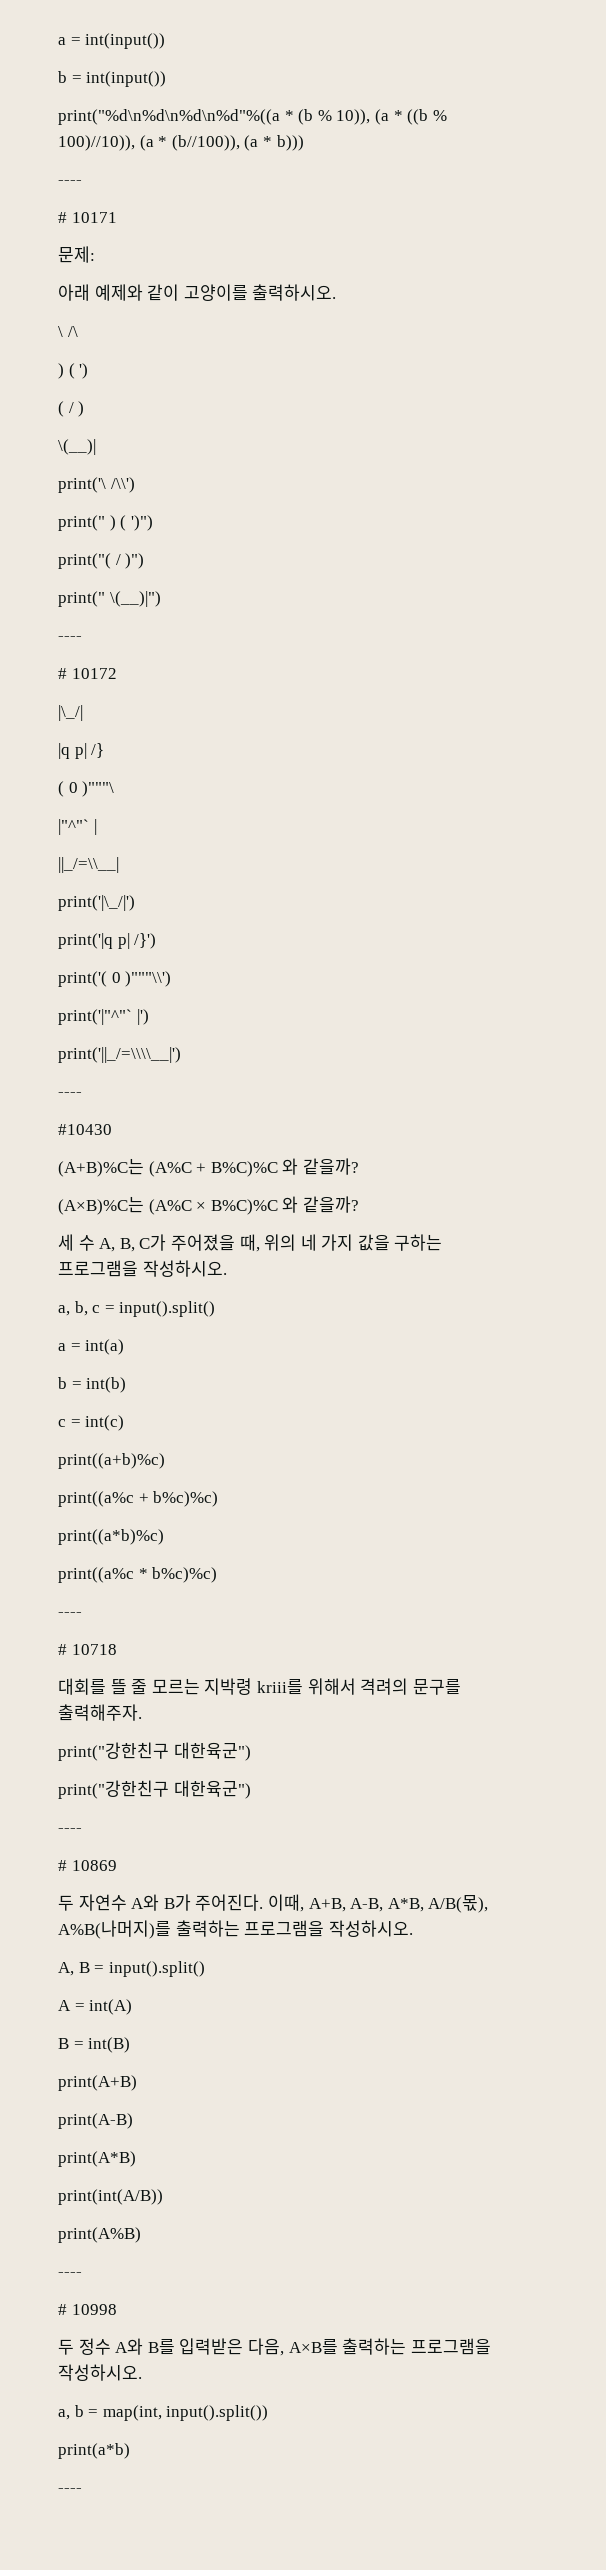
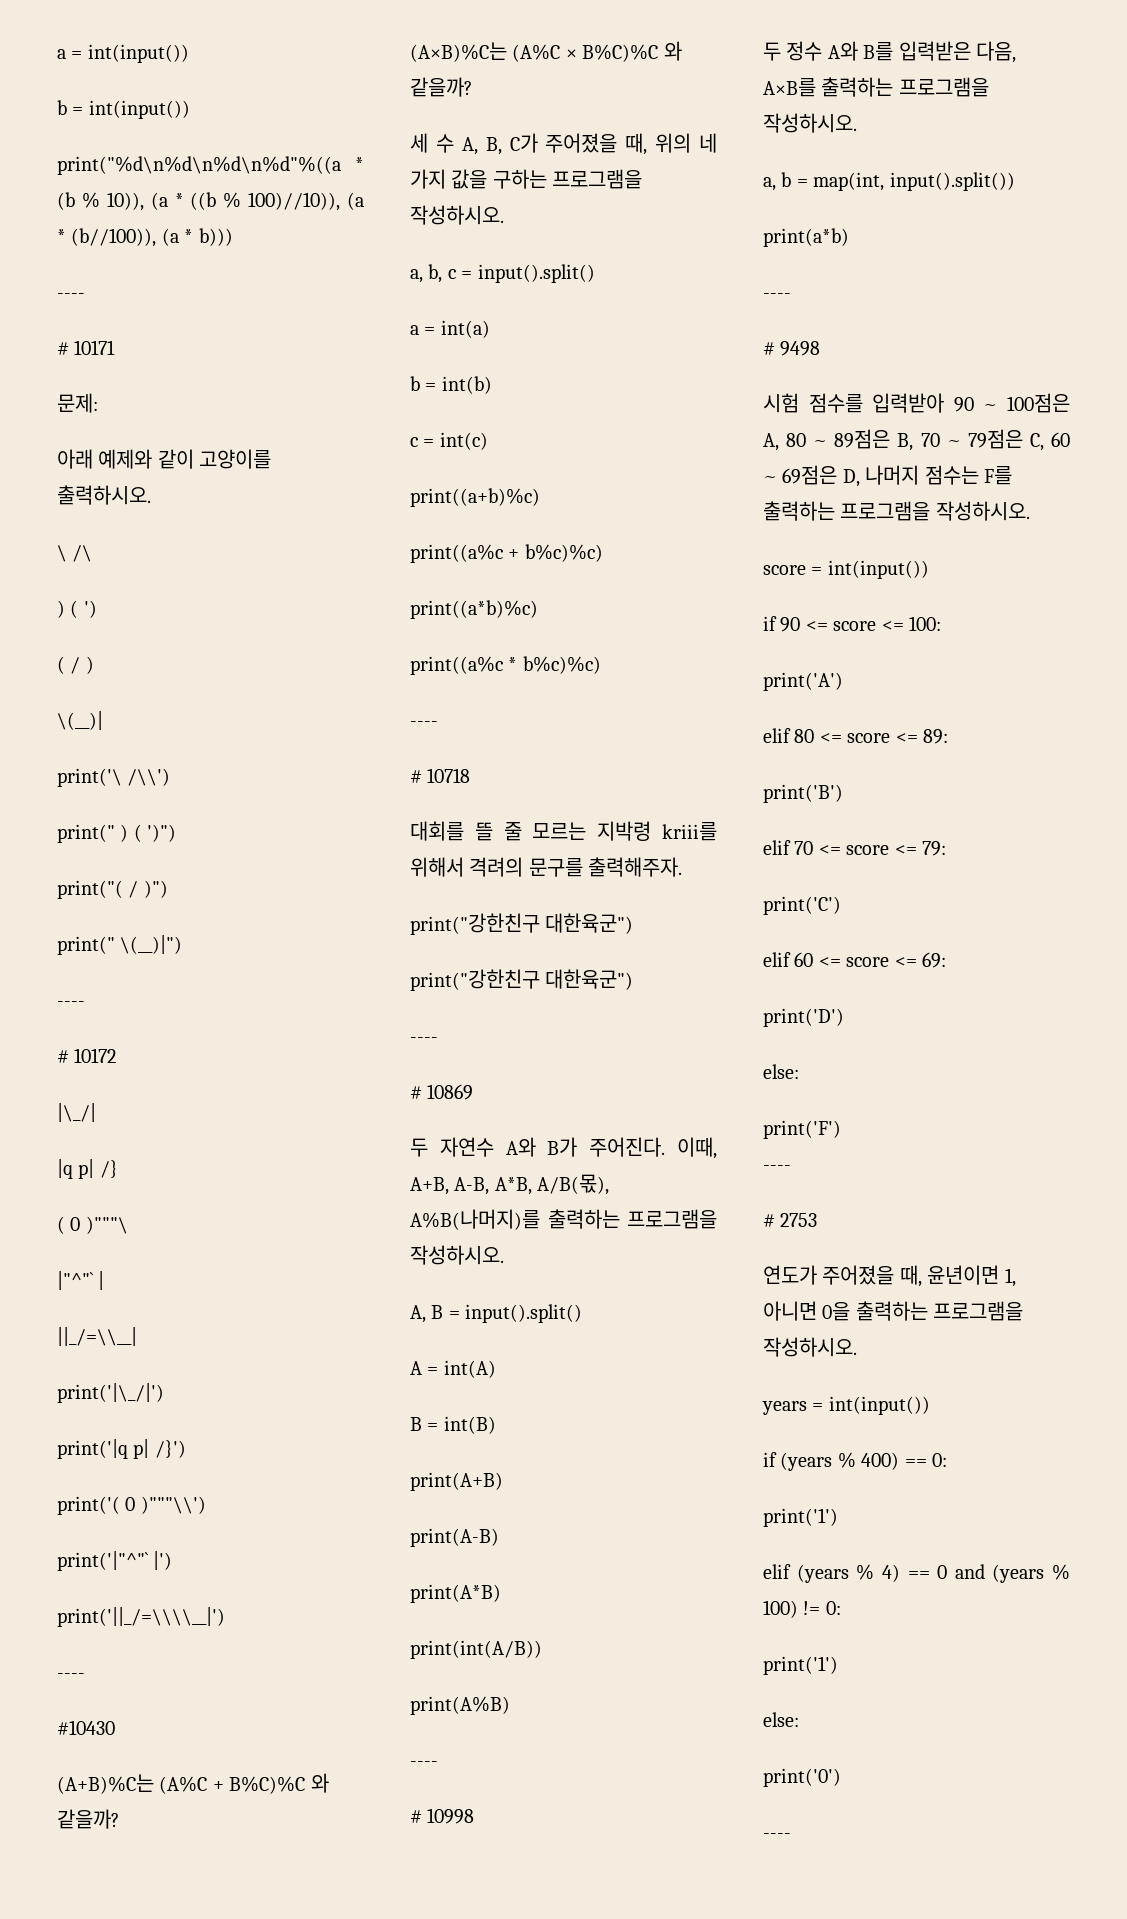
(82, 2490) none -> [763,341,821,356] [763,393,1070,413] [763,429,1070,451] [763,465,1012,487] [763,501,1030,521] [763,560,929,579] [763,616,941,632] [763,672,843,691] [763,728,948,744] [763,784,843,803] [763,840,946,856] [763,896,841,915] [763,952,946,968] [763,1008,844,1027] [763,1064,799,1079] [763,1120,841,1139] [763,1165,791,1171] [763,1213,818,1227] [763,1265,1016,1287] [763,1301,1024,1321] [763,1337,857,1357] [762,1396,930,1415] [763,1452,947,1471] [763,1508,838,1527] [763,1564,1070,1583] [763,1600,841,1618] [763,1656,838,1675] [763,1712,799,1727] [763,1768,841,1787] [763,1833,791,1839] // # 9498 // 시험 점수를 입력받아 90 ~ 100점은 A, 80 ~ 89점은 B, 70 ~ 79점은 C, 60 ~ 69점은 D, 나머지 점수는 F를 출력하는 프로그램을 작성하시오. // score = int(input()) // if 90 <= score <= 100: // print('A') // elif 80 <= score <= 89: // print('B') // elif 70 <= score <= 79: // print('C') // elif 60 <= score <= 69: // print('D') // else: // print('F') // ---- // # 2753 // 연도가 주어졌을 때, 윤년이면 1, 아니면 0을 출력하는 프로그램을 작성하시오. // years = int(input()) // if (years % 400) == 0: // print('1') // elif (years % 4) == 0 and (years % 100) != 0: // print('1') // else: // print('0') // ----

